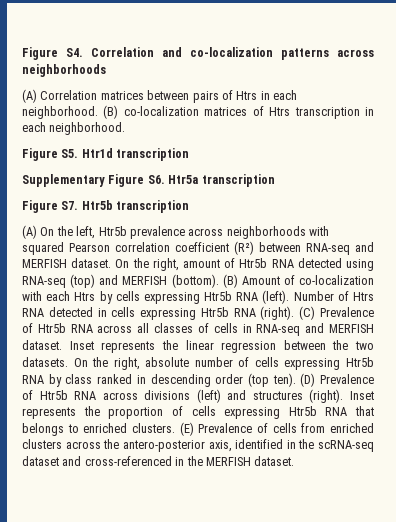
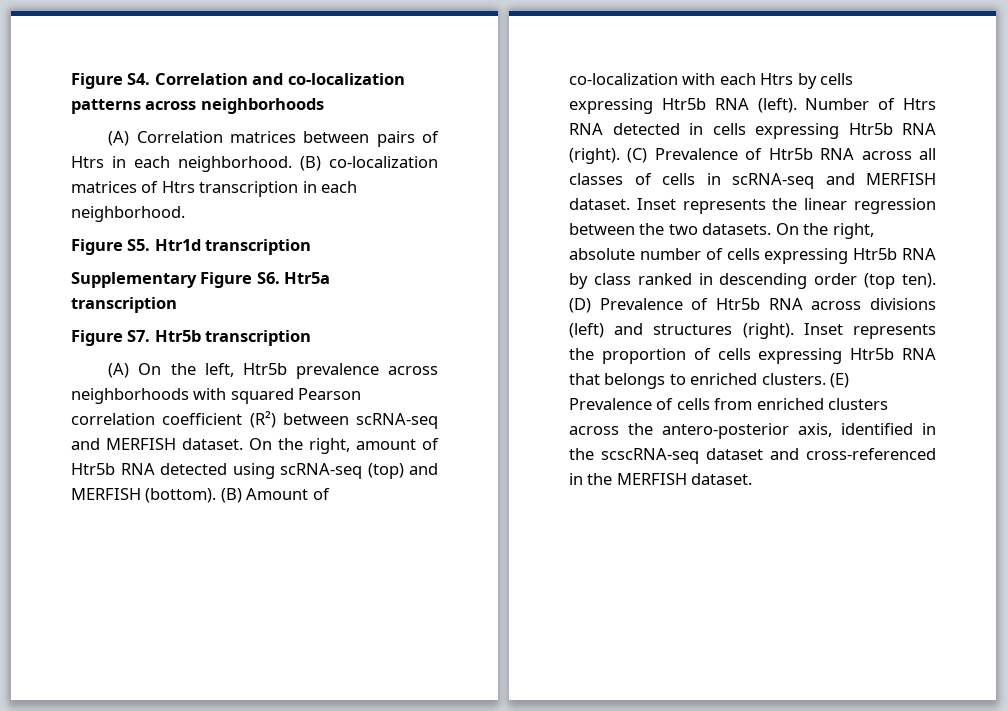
[306,243,350,255] RNA-seq -> [356,413,438,429] scRNA-seq
[22,276,66,288] RNA-seq -> [280,463,362,479] scRNA-seq
[256,324,301,336] RNA-seq -> [732,173,814,189] scRNA-seq
[318,440,374,452] scRNA-seq -> [601,448,699,464] scscRNA-seq

